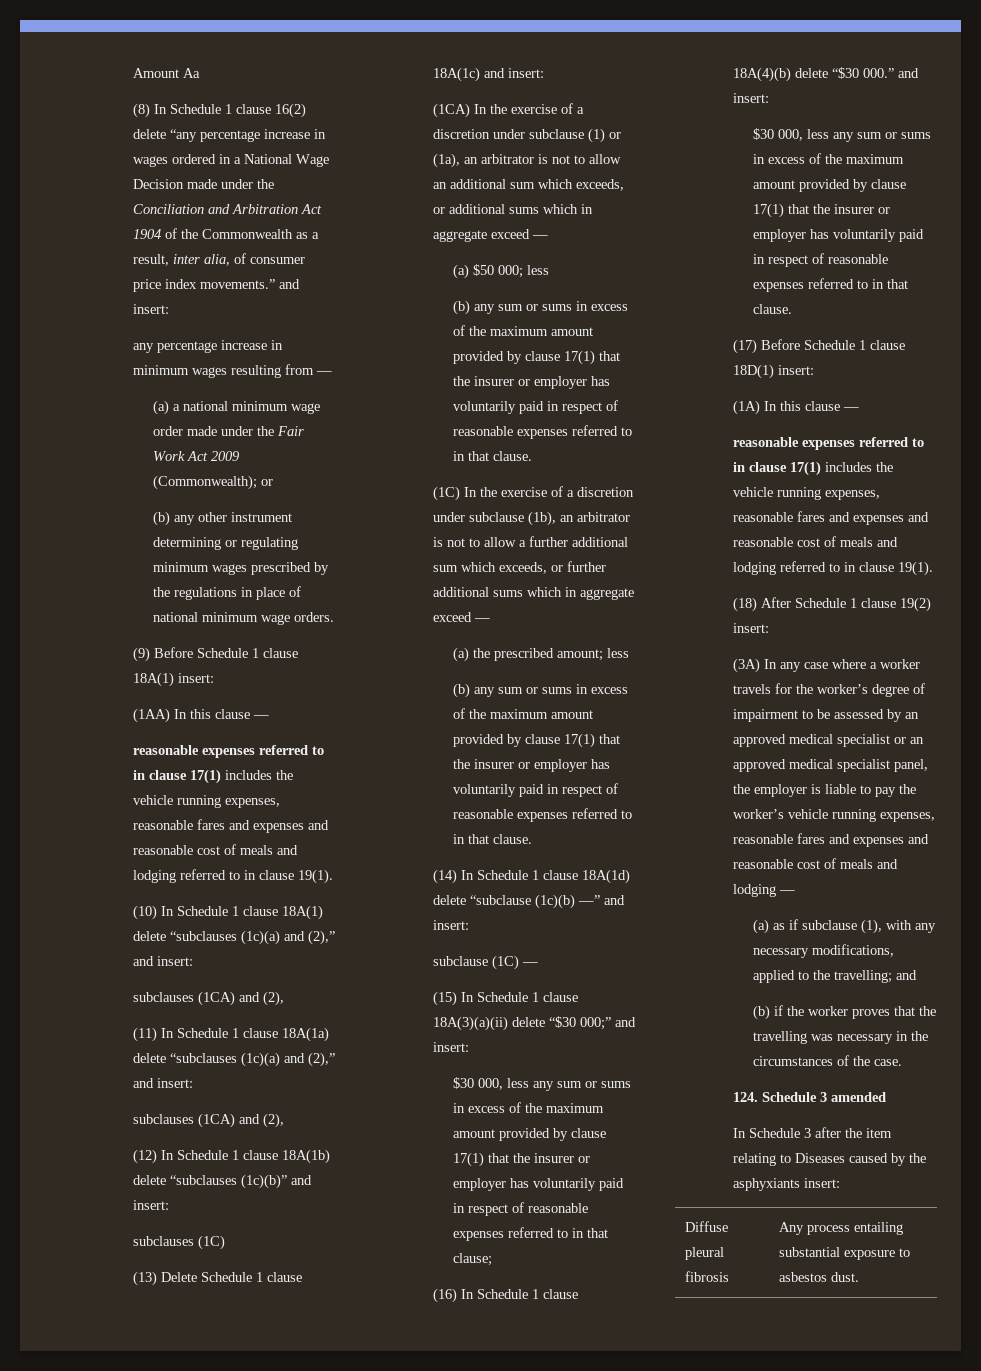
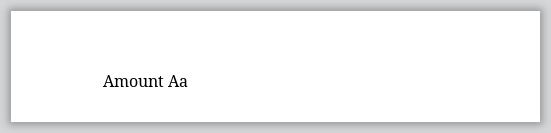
[133,103,307,118] [133,129,327,142] [133,154,330,167] [133,179,275,189] [133,204,323,214] [133,228,320,239] [133,253,306,266] [133,279,301,292] [133,304,170,314] [133,340,284,353] [133,364,333,378] [152,400,320,415] [152,426,304,436] [152,451,240,461] [152,475,273,490] [152,511,292,526] [152,537,298,550] [152,562,329,575] [152,586,301,600] [152,612,334,625] [133,647,299,662] [133,672,215,687] [133,708,270,723] [133,745,325,758] [133,769,294,784] [133,795,281,808] [133,819,330,833] [133,844,299,855] [133,869,334,884] [133,905,324,920] [133,930,336,945] [133,956,194,966] [133,991,285,1006] [133,1027,330,1042] [133,1052,336,1067] [133,1078,194,1088] [133,1113,285,1128] [133,1149,331,1164] [133,1174,313,1189] [133,1200,170,1210] [133,1235,226,1250] [133,1271,303,1286] [433,67,545,82] [433,103,585,118] [433,128,622,143] [433,153,622,168] [433,179,625,191] [433,204,594,214] [433,229,549,242] [452,264,549,279] [452,300,628,315] [452,325,593,336] [452,350,620,365] [452,376,610,389] [452,400,618,414] [452,425,632,439] [452,451,532,461] [433,486,635,501] [433,511,631,526] [433,536,629,547] [433,561,607,574] [433,587,635,600] [433,612,491,622] [452,647,629,662] [452,683,628,698] [452,708,593,719] [452,733,620,748] [452,759,610,772] [452,783,618,797] [452,808,632,822] [452,834,532,844] [433,869,631,884] [433,894,626,909] [433,920,470,930] [433,955,539,970] [433,991,579,1006] [433,1016,637,1031] [433,1042,470,1052] [452,1077,631,1091] [452,1102,604,1113] [452,1128,606,1141] [452,1152,590,1167] [452,1178,624,1191] [452,1202,588,1216] [452,1227,608,1241] [452,1253,492,1266] [433,1288,579,1303] [733,67,920,82] [733,93,770,103] [752,128,931,142] [752,153,904,164] [752,179,906,192] [752,203,890,218] [752,229,924,242] [752,253,888,267] [752,278,908,292] [752,304,792,314] [733,339,906,354] [733,364,815,379] [733,400,860,415] [733,437,925,450] [733,461,894,476] [733,487,881,500] [733,511,930,525] [733,536,899,547] [733,561,934,576] [733,597,932,612] [733,623,770,633] [733,658,921,673] [733,683,926,697] [733,709,920,722] [733,734,925,747] [733,759,929,772] [733,784,917,797] [733,809,936,822] [733,833,930,847] [733,858,899,869] [733,884,796,897] [752,919,936,934] [752,944,894,958] [752,970,917,983] [752,1005,936,1020] [752,1031,928,1044] [752,1055,902,1066] [733,1092,887,1102] [733,1127,893,1138] [733,1153,927,1166] [733,1178,841,1191] [685,1221,729,1232] [685,1247,725,1260] [685,1271,730,1282] [779,1222,904,1235] [779,1247,911,1260] [779,1272,860,1282] // (8) In Schedule 1 clause 16(2) delete “any percentage increase in wages ordered in a National Wage Decision made under the Conciliation and Arbitration Act 1904 of the Commonwealth as a result, inter alia, of consumer price index movements.” and insert: // any percentage increase in minimum wages resulting from — // (a) a national minimum wage order made under the Fair Work Act 2009 (Commonwealth); or // (b) any other instrument determining or regulating minimum wages prescribed by the regulations in place of national minimum wage orders. // (9) Before Schedule 1 clause 18A(1) insert: // (1AA) In this clause — // reasonable expenses referred to in clause 17(1) includes the vehicle running expenses, reasonable fares and expenses and reasonable cost of meals and lodging referred to in clause 19(1). // (10) In Schedule 1 clause 18A(1) delete “subclauses (1c)(a) and (2),” and insert: // subclauses (1CA) and (2), // (11) In Schedule 1 clause 18A(1a) delete “subclauses (1c)(a) and (2),” and insert: // subclauses (1CA) and (2), // (12) In Schedule 1 clause 18A(1b) delete “subclauses (1c)(b)” and insert: // subclauses (1C) // (13) Delete Schedule 1 clause 18A(1c) and insert: // (1CA) In the exercise of a discretion under subclause (1) or (1a), an arbitrator is not to allow an additional sum which exceeds, or additional sums which in aggregate exceed — // (a) $50 000; less // (b) any sum or sums in excess of the maximum amount provided by clause 17(1) that the insurer or employer has voluntarily paid in respect of reasonable expenses referred to in that clause. // (1C) In the exercise of a discretion under subclause (1b), an arbitrator is not to allow a further additional sum which exceeds, or further additional sums which in aggregate exceed — // (a) the prescribed amount; less // (b) any sum or sums in excess of the maximum amount provided by clause 17(1) that the insurer or employer has voluntarily paid in respect of reasonable expenses referred to in that clause. // (14) In Schedule 1 clause 18A(1d) delete “subclause (1c)(b) —” and insert: // subclause (1C) — // (15) In Schedule 1 clause 18A(3)(a)(ii) delete “$30 000;” and insert: // $30 000, less any sum or sums in excess of the maximum amount provided by clause 17(1) that the insurer or employer has voluntarily paid in respect of reasonable expenses referred to in that clause; // (16) In Schedule 1 clause 18A(4)(b) delete “$30 000.” and insert: // $30 000, less any sum or sums in excess of the maximum amount provided by clause 17(1) that the insurer or employer has voluntarily paid in respect of reasonable expenses referred to in that clause. // (17) Before Schedule 1 clause 18D(1) insert: // (1A) In this clause — // reasonable expenses referred to in clause 17(1) includes the vehicle running expenses, reasonable fares and expenses and reasonable cost of meals and lodging referred to in clause 19(1). // (18) After Schedule 1 clause 19(2) insert: // (3A) In any case where a worker travels for the worker’s degree of impairment to be assessed by an approved medical specialist or an approved medical specialist panel, the employer is liable to pay the worker’s vehicle running expenses, reasonable fares and expenses and reasonable cost of meals and lodging — // (a) as if subclause (1), with any necessary modifications, applied to the travelling; and // (b) if the worker proves that the travelling was necessary in the circumstances of the case. // 124. Schedule 3 amended // In Schedule 3 after the item relating to Diseases caused by the asphyxiants insert: // Diffuse pleural fibrosis | Any process entailing substantial exposure to asbestos dust. -> (188, 81) none

